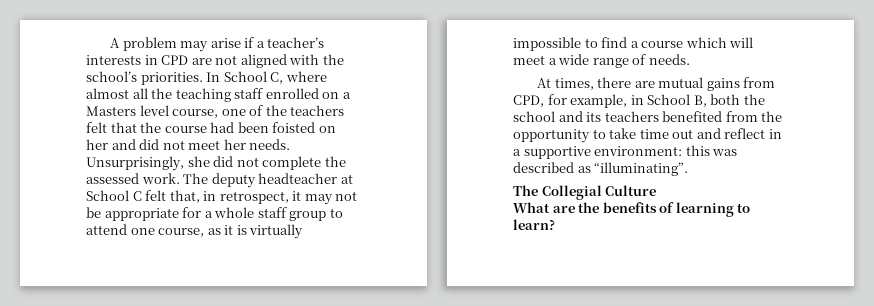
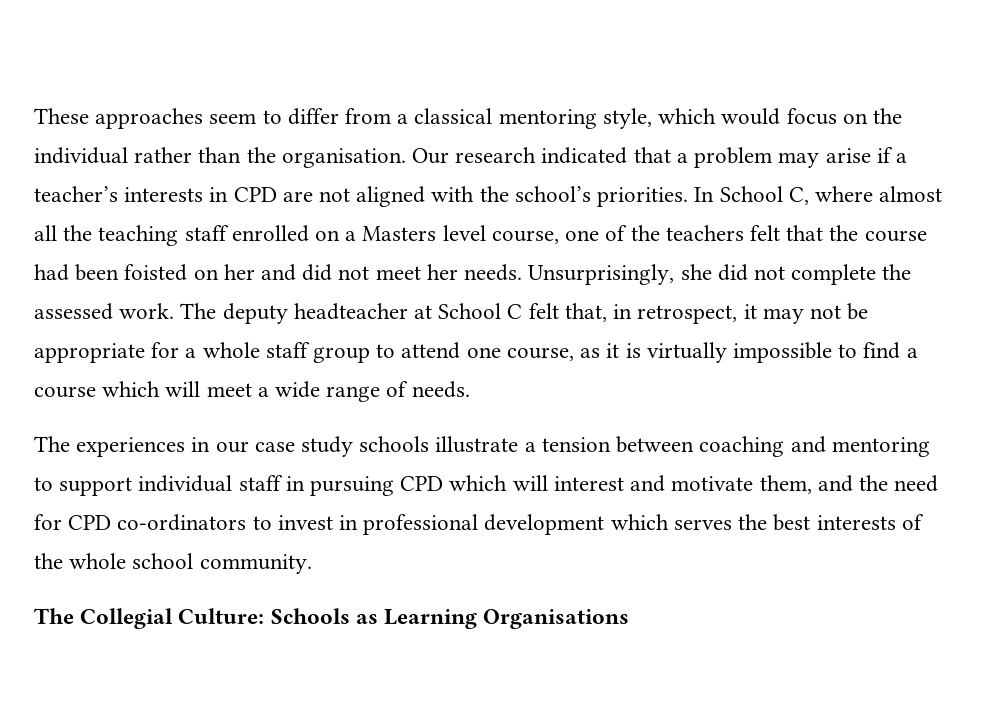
[110,38,121,48] A -> [34,108,902,129] [34,147,688,168] These approaches seem to differ from a classical mentoring style, which would focus on the individual rather than the organisation. Our research indicated that a
[537,77,776,91] [513,94,765,108] [513,111,783,122] [513,128,782,143] [513,145,738,159] [513,162,689,176] [513,185,657,200] [513,202,751,217] [513,219,555,230] At times, there are mutual gains from CPD, for example, in School B, both the school and its teachers benefited from the opportunity to take time out and reflect in a supportive environment: this was described as “illuminating”. // The Collegial Culture // What are the benefits of learning to learn? -> [34,436,930,457] [34,475,939,496] [34,514,924,535] [34,553,312,574] [34,608,630,629] The experiences in our case study schools illustrate a tension between coaching and mentoring to support individual staff in pursuing CPD which will interest and motivate them, and the need for CPD co-ordinators to invest in professional development which serves the best interests of the whole school community. // The Collegial Culture: Schools as Learning Organisations

